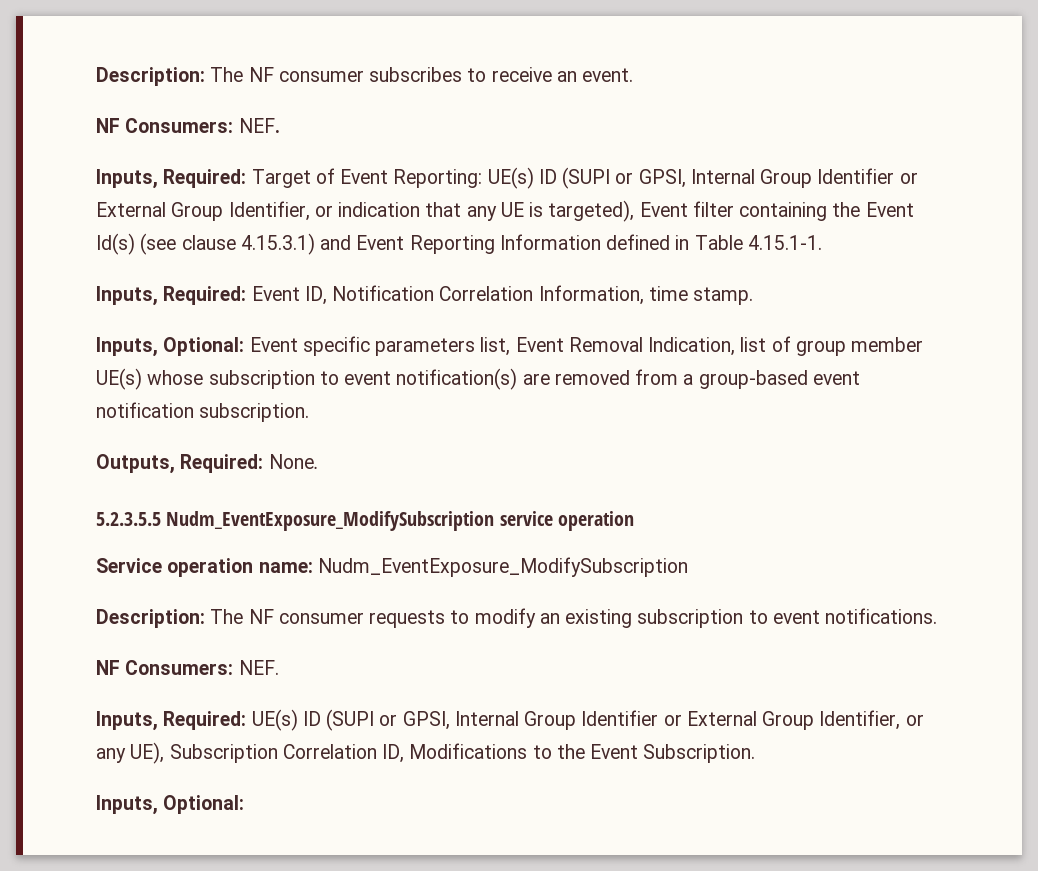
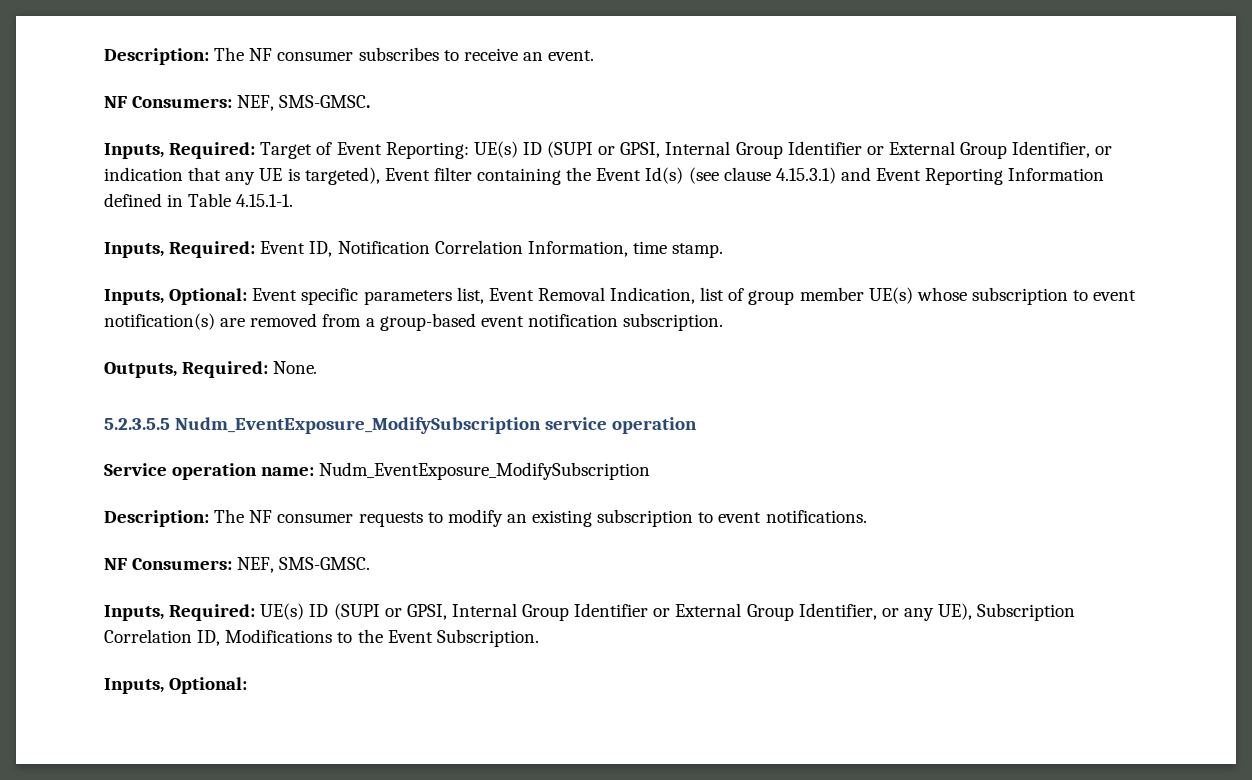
[238,118,280,133] NEF. -> [237,95,371,111] NEF, SMS-GMSC.
[238,660,279,675] NEF. -> [237,557,371,573] NEF, SMS-GMSC.

